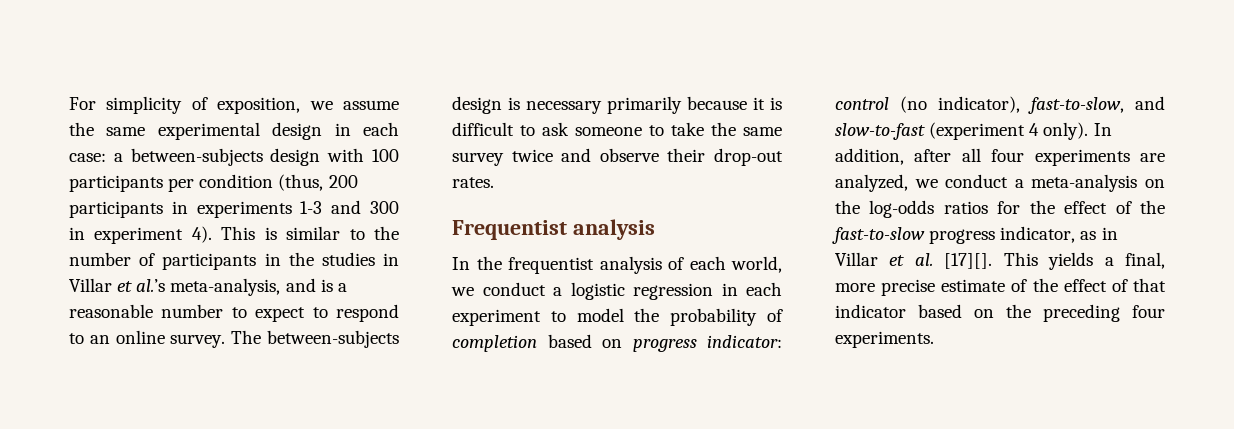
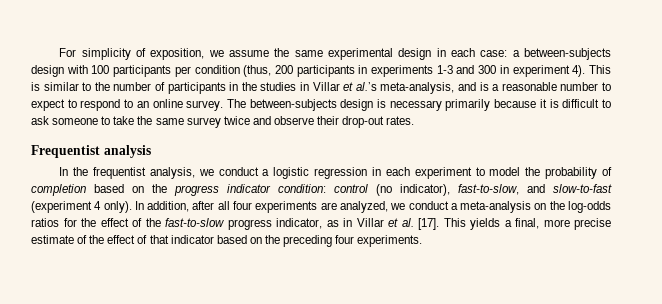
[599,256,782,274] analysis of each world, -> [149,167,195,179] analysis,
[632,335,782,352] progress indicator: -> [152,184,326,196] the progress indicator condition:
[944,253,993,269] [17][]. -> [418,218,439,230] [17].

